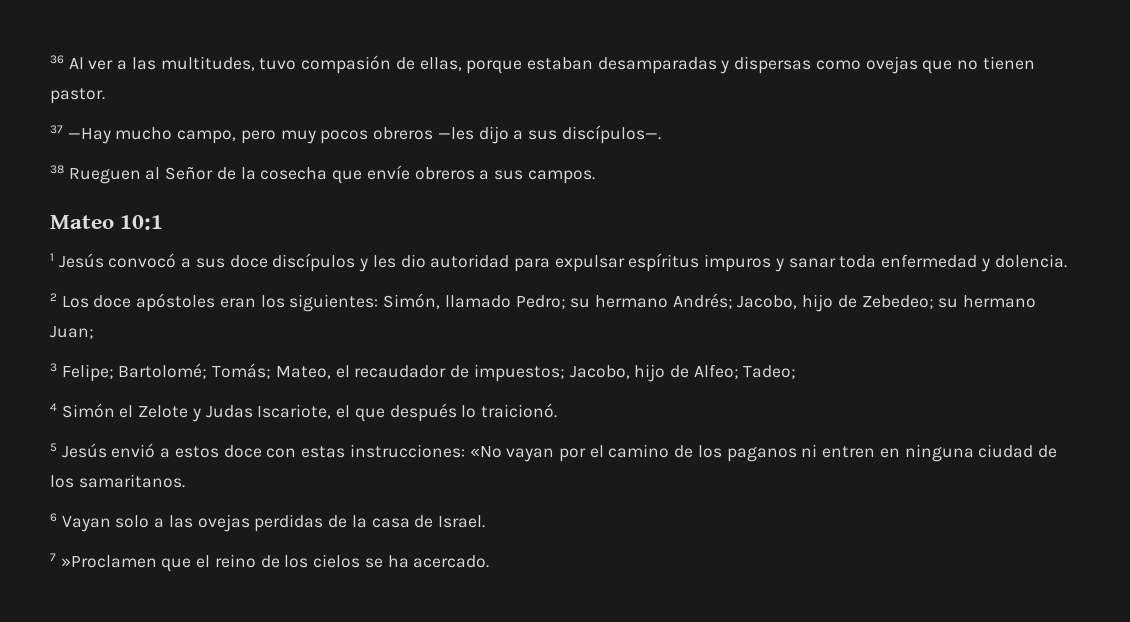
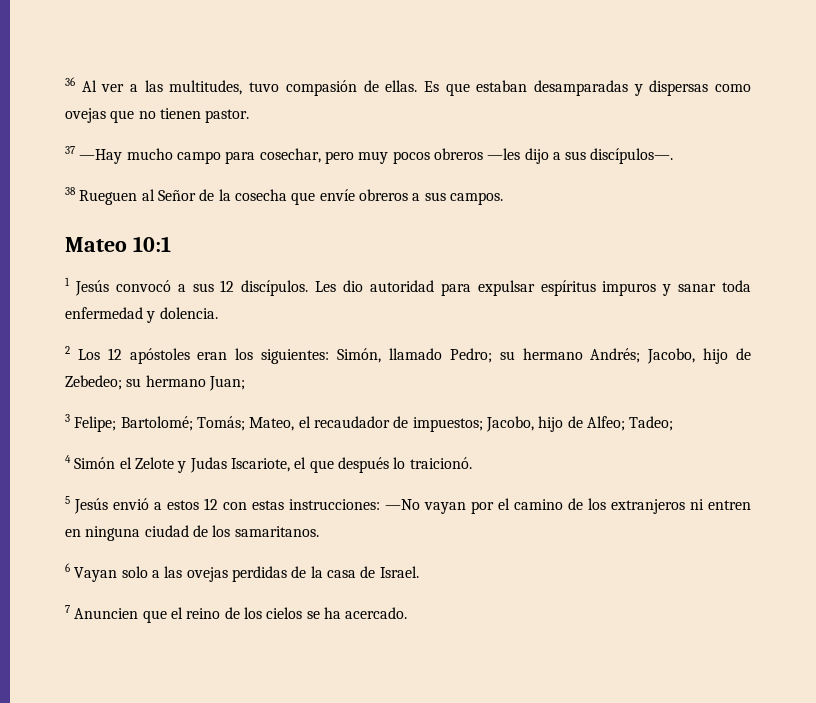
[419,57,523,74] ellas, porque -> [385,80,470,96] ellas. Es que
[177,130,237,144] campo, -> [176,148,321,164] campo para cosechar,
[229,253,396,272] doce discípulos y les -> [220,280,337,296] 12 discípulos. Les
[93,295,132,308] doce -> [107,348,122,360] 12
[223,445,262,458] doce -> [204,498,218,510] 12
[469,446,502,458] «No -> [385,499,420,510] —No
[726,447,797,462] paganos -> [611,499,685,514] extranjeros
[60,555,157,568] »Proclamen -> [74,608,139,619] Anuncien

